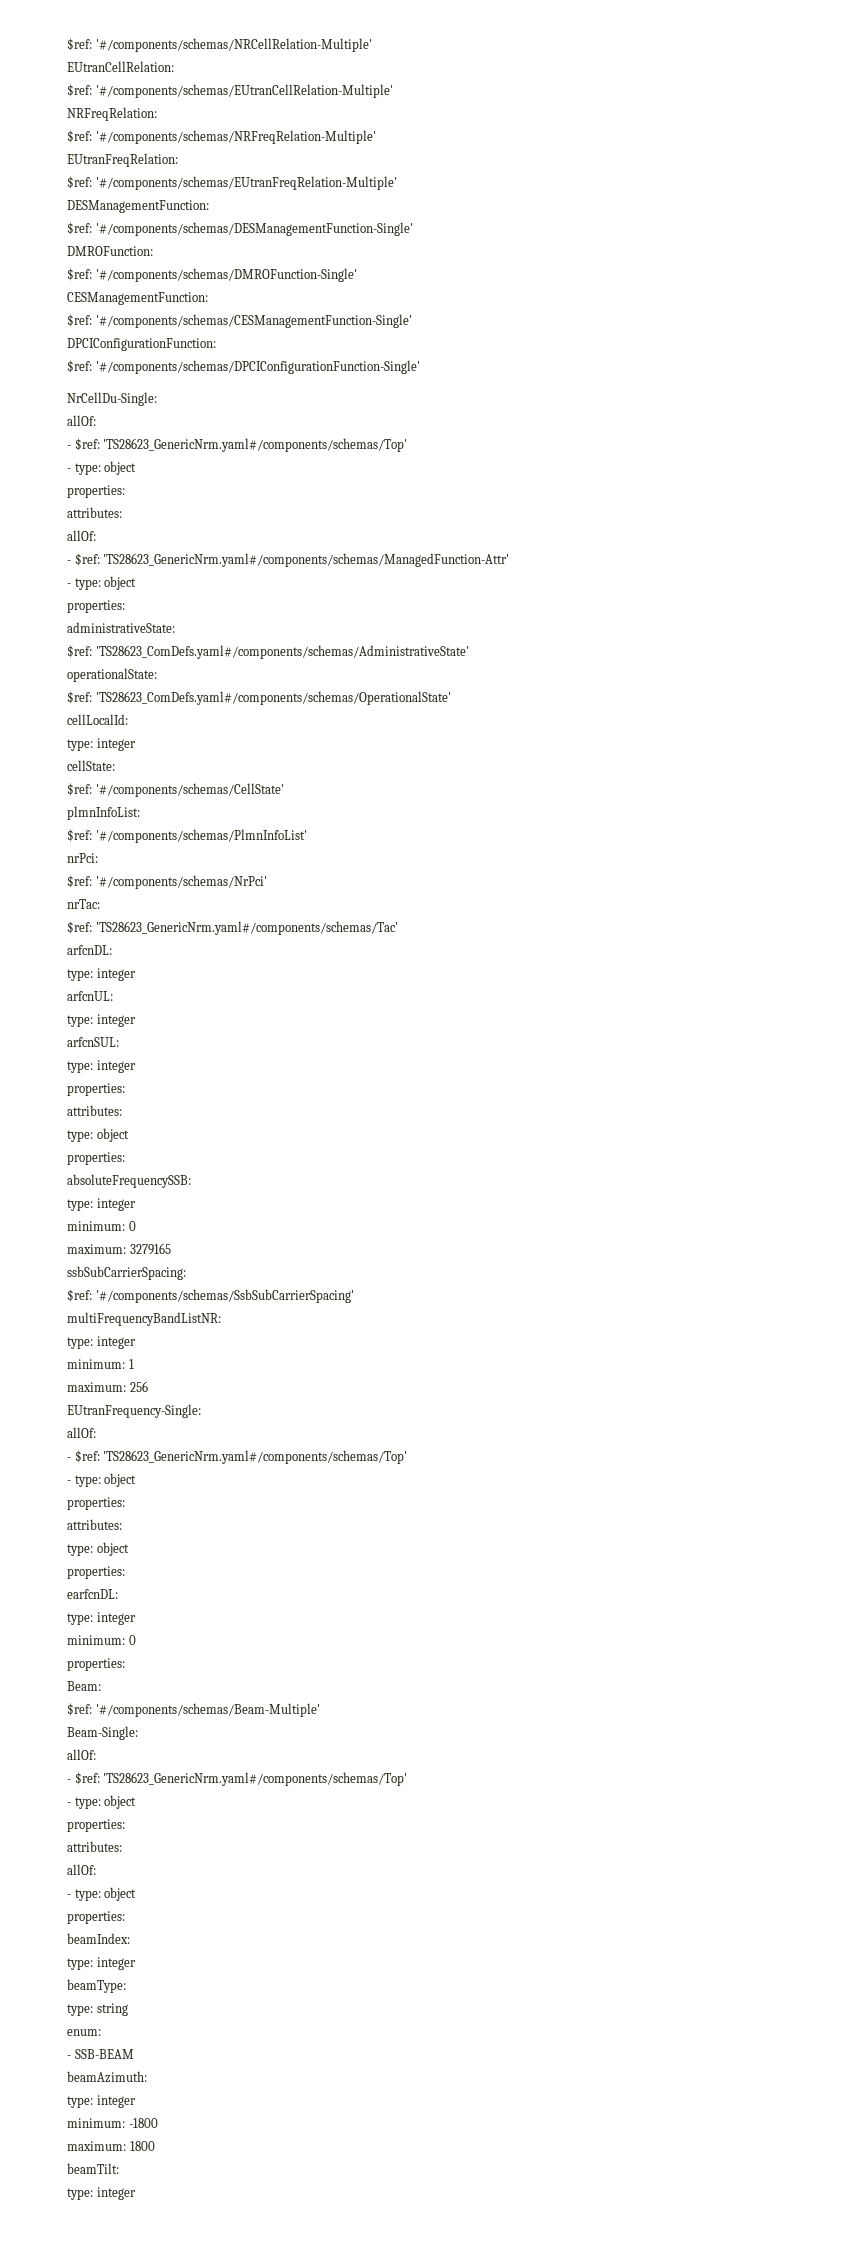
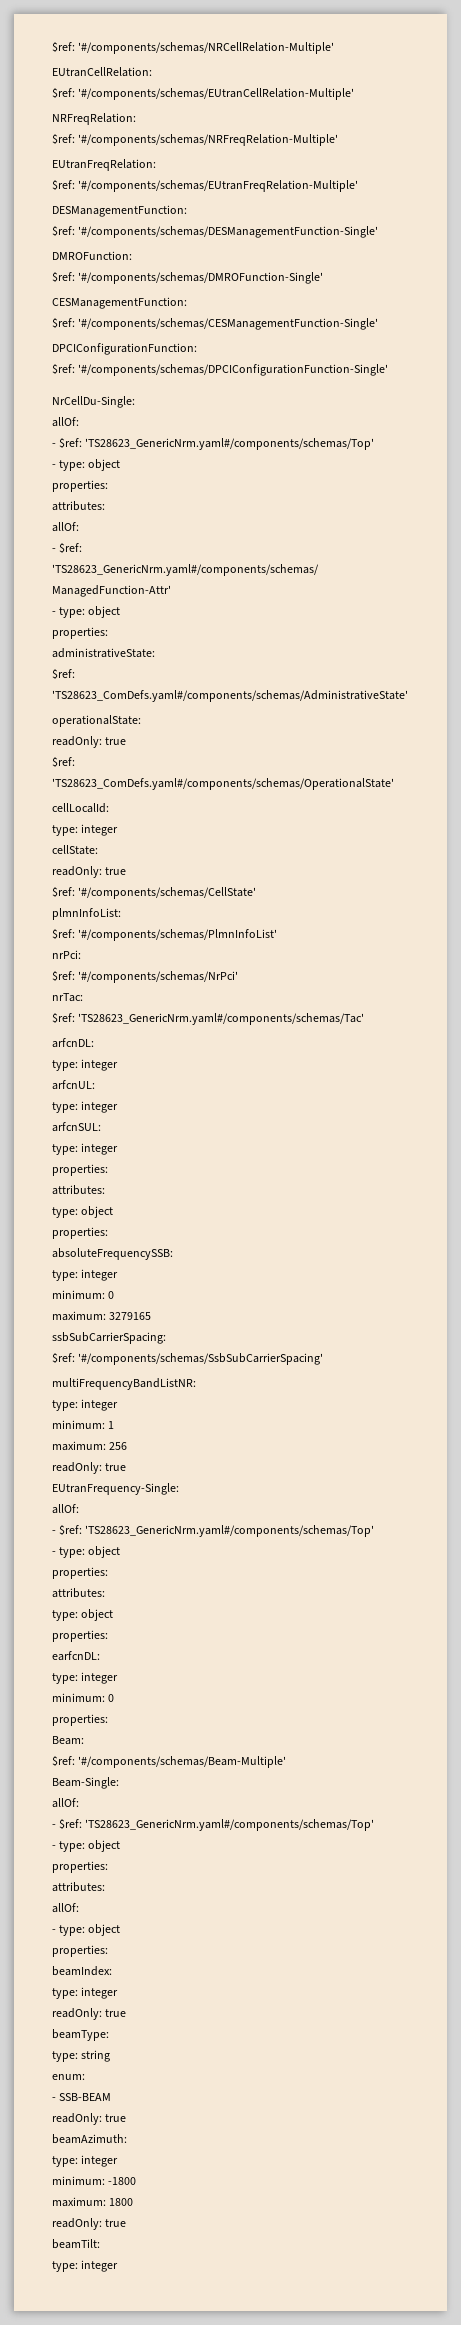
(157, 675) none -> [52,736,127,748] // readOnly: true
(115, 765) none -> [52,866,127,878] // readOnly: true
(148, 1386) none -> [52,1462,127,1474] // readOnly: true
(136, 1963) none -> [52,2008,127,2020] // readOnly: true
(134, 2054) none -> [52,2113,127,2125] // readOnly: true
(155, 2146) none -> [52,2218,127,2230] // readOnly: true

